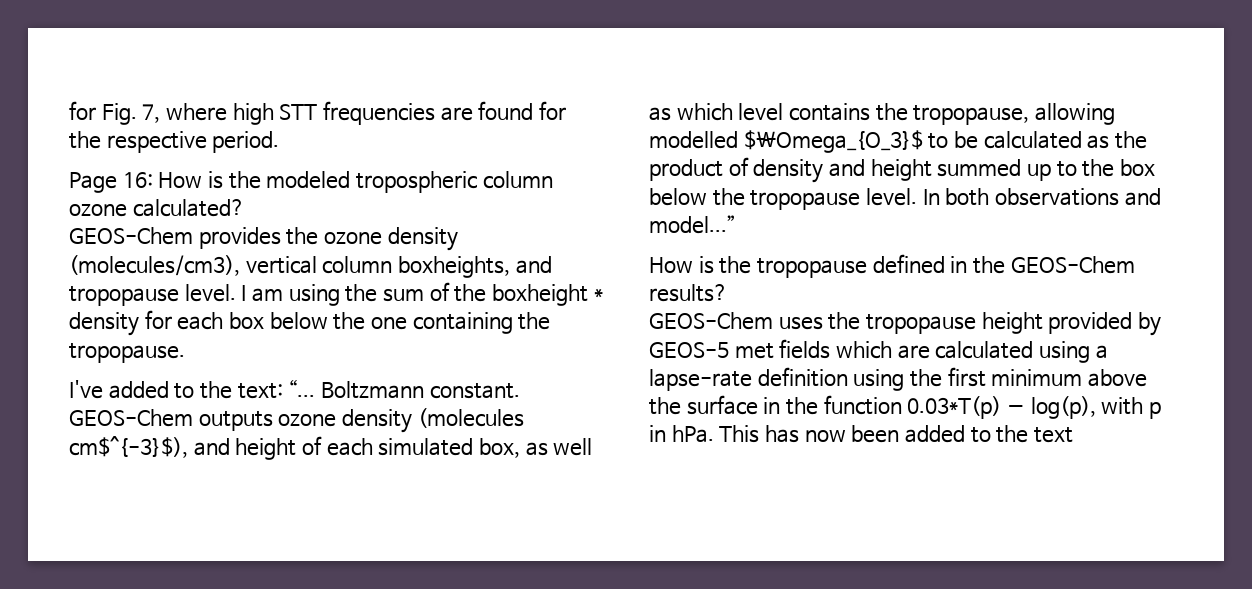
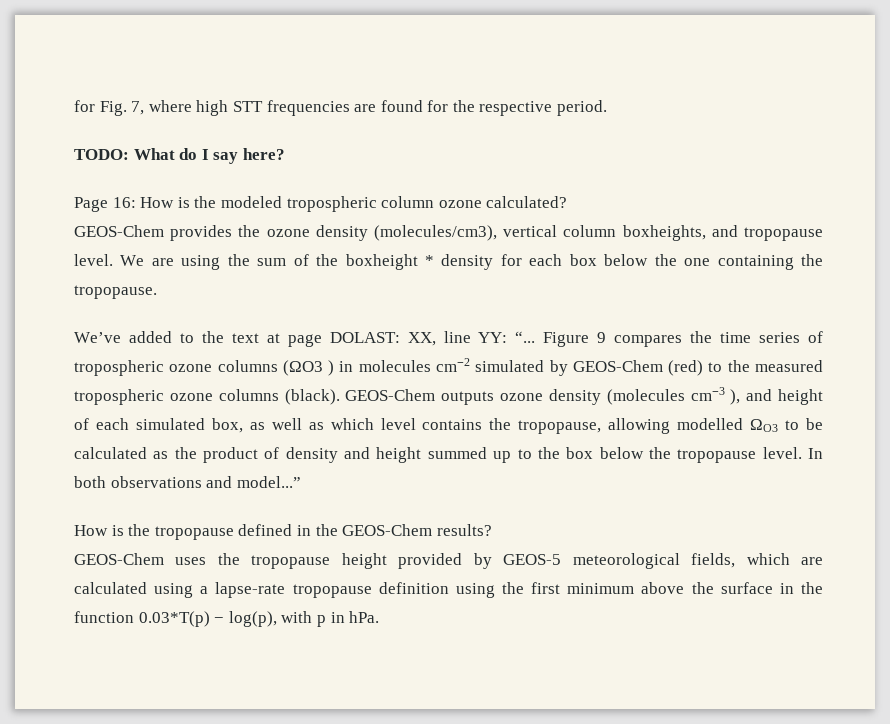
(280, 142) none -> [74,148,285,164] // TODO: What do I say here?
[241,285,283,302] I am -> [120,255,174,266] We are
[69,379,520,399] I've added to the text: “... Boltzmann constant. -> [74,331,824,347] [74,358,824,376] [74,389,340,405] We’ve added to the text at page DOLAST: XX, line YY: “... Figure 9 compares the time series of tropospheric ozone columns (ΩO3 ) in molecules cm−2 simulated by GEOS-Chem (red) to the measured tropospheric ozone columns (black).
[69,436,188,458] cm$^{-3}$), -> [690,387,741,405] cm−3 ),
[743,130,923,153] $\Omega_{O_3}$ -> [750,419,779,432] ΩO3
[734,339,831,359] met fields -> [572,553,736,569] meteorological fields,
(752, 380) none -> [292,584,372,598] tropopause
[719,425,1073,443] This has now been added to the text -> (380, 617) none

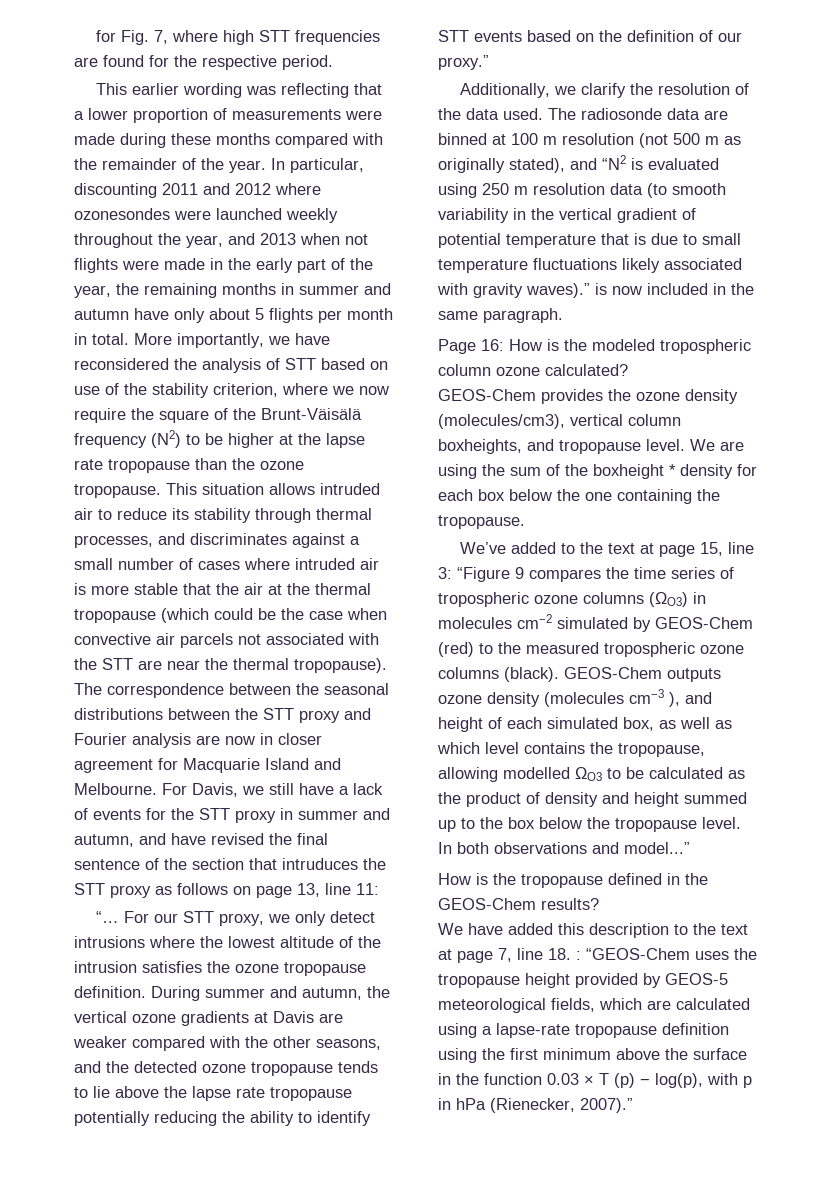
[74,148,285,164] TODO: What do I say here? -> [96,83,383,98] [74,108,382,123] [74,133,383,148] [74,158,364,173] [74,183,321,198] [74,208,338,223] [74,233,368,248] [74,258,373,273] [74,283,391,298] [74,308,393,323] [74,333,330,348] [74,358,388,373] [74,383,389,398] [74,408,362,423] [74,430,365,448] [74,458,304,473] [74,483,380,498] [74,508,372,523] [74,533,360,548] [74,558,379,570] [74,583,371,595] [74,608,387,623] [74,633,379,648] [74,658,387,673] [74,683,389,698] [74,708,371,723] [74,733,322,748] [74,758,341,773] [74,783,383,797] [74,808,390,823] [74,833,328,847] [74,858,386,870] [74,883,379,898] [96,911,376,926] [74,936,381,948] [74,961,366,976] [74,986,390,1001] [74,1011,343,1026] [73,1036,381,1051] [74,1061,378,1076] [74,1086,352,1101] [74,1111,371,1126] [438,30,742,42] [438,55,489,70] [460,83,750,98] [438,108,728,120] [438,133,741,148] [438,155,719,173] [438,183,726,198] [438,208,696,223] [438,233,741,248] [438,258,742,273] [437,283,754,298] [438,308,563,323] This earlier wording was reflecting that a lower proportion of measurements were made during these months compared with the remainder of the year. In particular, discounting 2011 and 2012 where ozonesondes were launched weekly throughout the year, and 2013 when not flights were made in the early part of the year, the remaining months in summer and autumn have only about 5 flights per month in total. More importantly, we have reconsidered the analysis of STT based on use of the stability criterion, where we now require the square of the Brunt-Väisälä frequency (N2) to be higher at the lapse rate tropopause than the ozone tropopause. This situation allows intruded air to reduce its stability through thermal processes, and discriminates against a small number of cases where intruded air is more stable that the air at the thermal tropopause (which could be the case when convective air parcels not associated with the STT are near the thermal tropopause). The correspondence between the seasonal distributions between the STT proxy and Fourier analysis are now in closer agreement for Macquarie Island and Melbourne. For Davis, we still have a lack of events for the STT proxy in summer and autumn, and have revised the final sentence of the section that intruduces the STT proxy as follows on page 13, line 11: // “… For our STT proxy, we only detect intrusions where the lowest altitude of the intrusion satisfies the ozone tropopause definition. During summer and autumn, the vertical ozone gradients at Davis are weaker compared with the other seasons, and the detected ozone tropopause tends to lie above the lapse rate tropopause potentially reducing the ability to identify STT events based on the definition of our proxy.” // Additionally, we clarify the resolution of the data used. The radiosonde data are binned at 100 m resolution (not 500 m as originally stated), and “N2 is evaluated using 250 m resolution data (to smooth variability in the vertical gradient of potential temperature that is due to small temperature fluctuations likely associated with gravity waves).” is now included in the same paragraph.
[329,331,590,347] DOLAST: XX, line YY: “... Figure -> [700,542,755,556] [438,567,510,582] 15, line 3: “Figure
[282,360,335,376] (ΩO3 ) -> [649,592,688,607] (ΩO3)
[74,553,164,565] GEOS-Chem -> [438,923,748,938] [438,948,690,963] We have added this description to the text at page 7, line 18. : “GEOS-Chem
[138,611,210,627] 0.03*T(p) -> [547,1073,635,1088] 0.03 × T (p)
[349,611,380,623] hPa. -> [456,1098,633,1113] hPa (Rienecker, 2007).”

